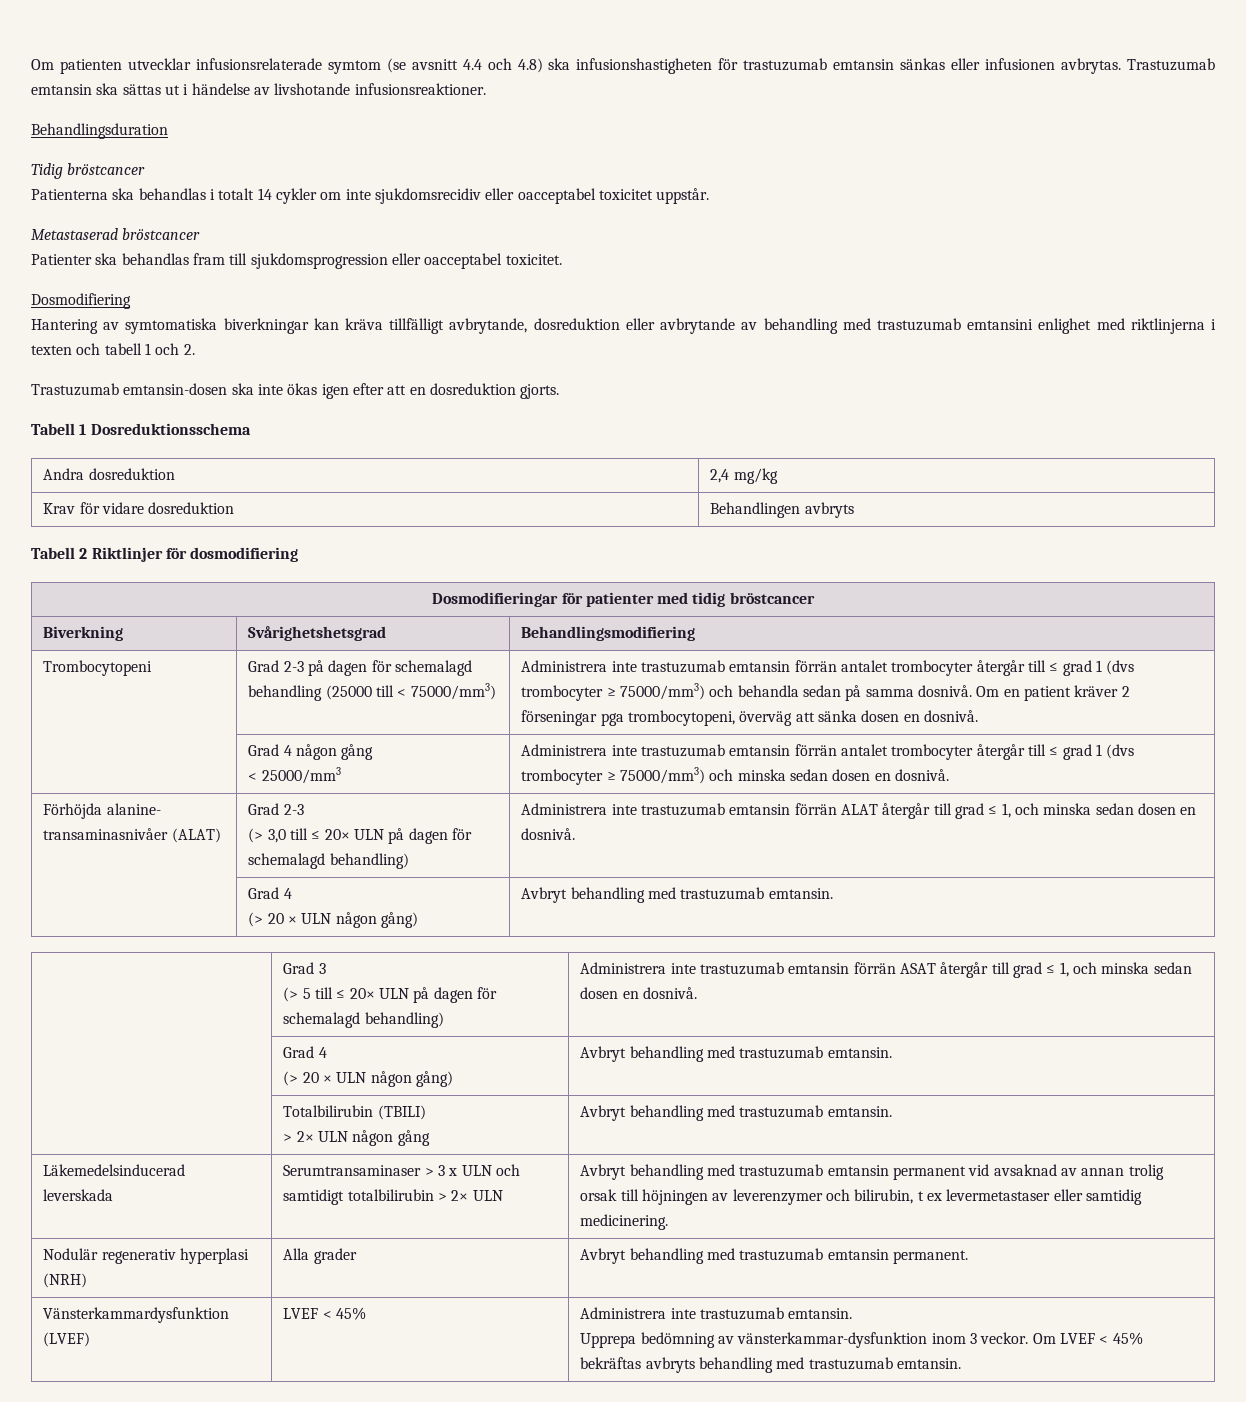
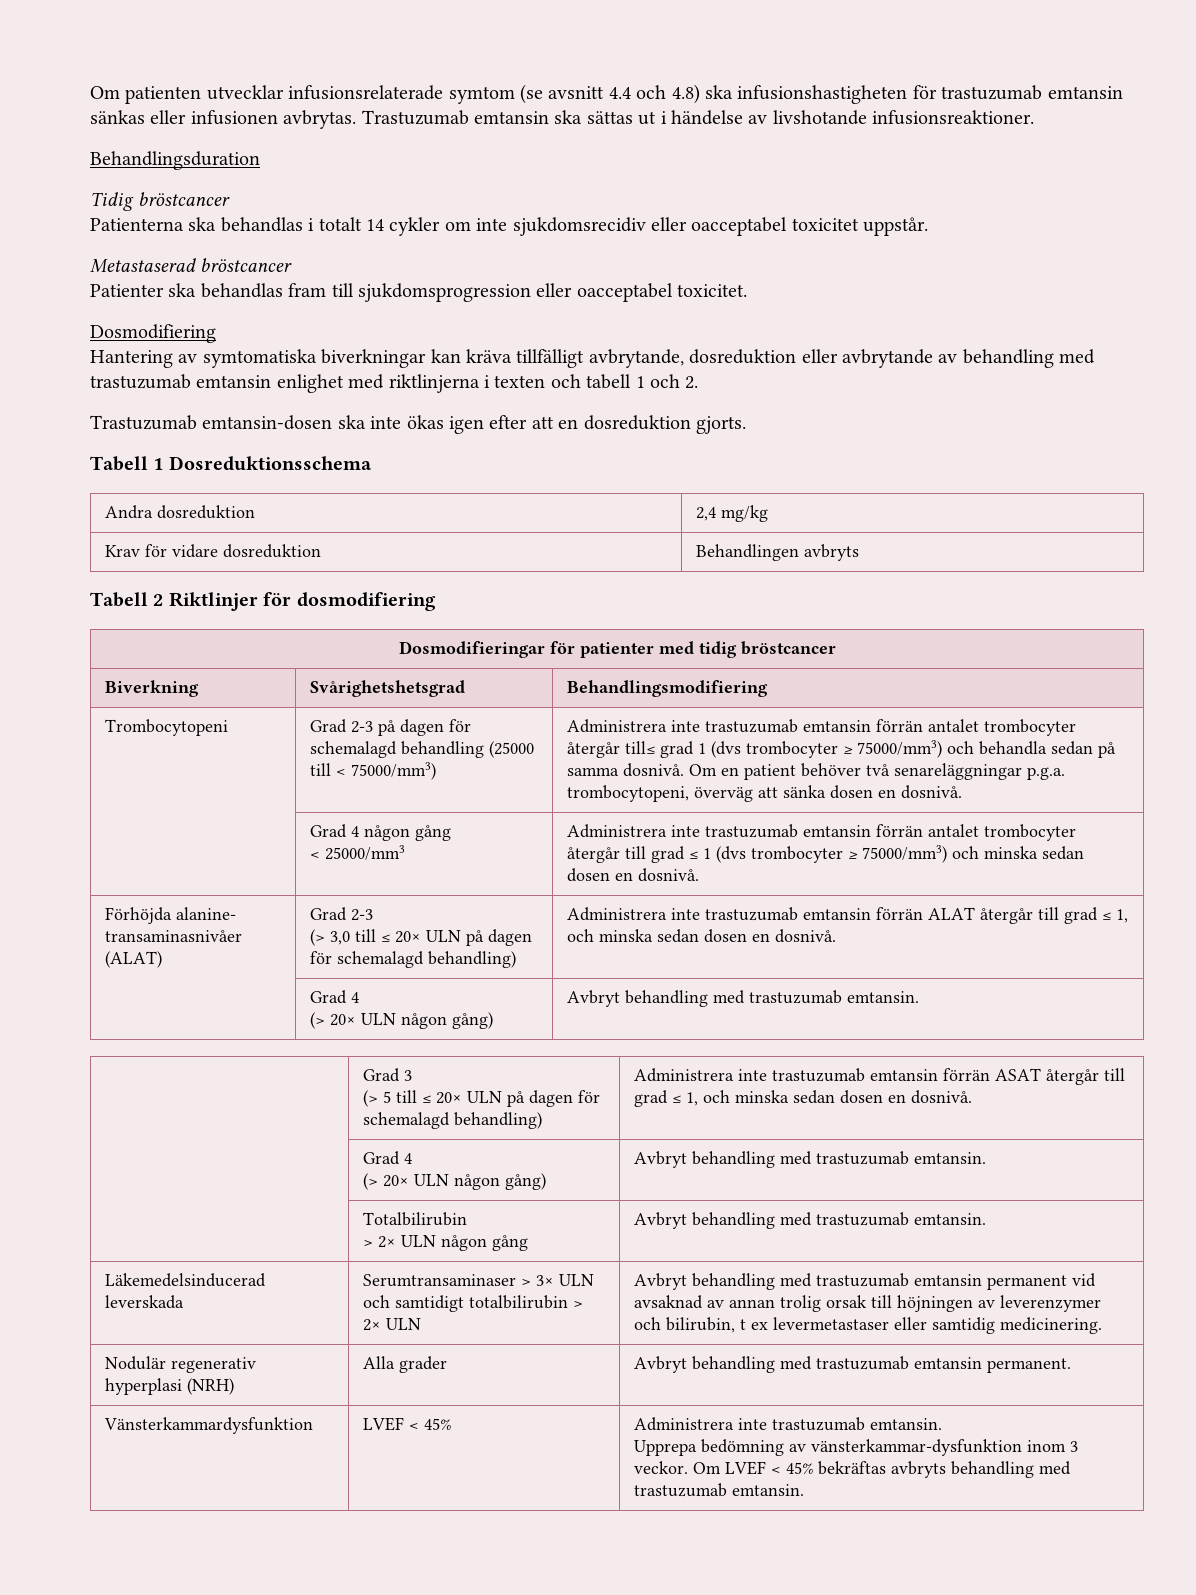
[967,319,1034,330] emtansini -> [196,375,272,388] emtansin
[1028,660,1059,672] till ≤ -> [625,741,656,754] till≤
[1074,685,1130,697] [521,710,624,726] kräver 2 förseningar pga -> [801,763,1066,780] behöver två senareläggningar p.g.a.
[1049,744,1092,760] ≤ grad -> [651,846,699,863] grad ≤
[267,913,298,924] 20 × -> [330,1014,357,1026] 20×
[302,1072,333,1083] 20 × -> [383,1175,410,1187] 20×
[377,1105,426,1120] (TBILI) -> (468, 1219) none
[438,1165,458,1176] 3 x -> [536,1275,555,1286] 3×
[43,1332,91,1347] (LVEF) -> (314, 1425) none

